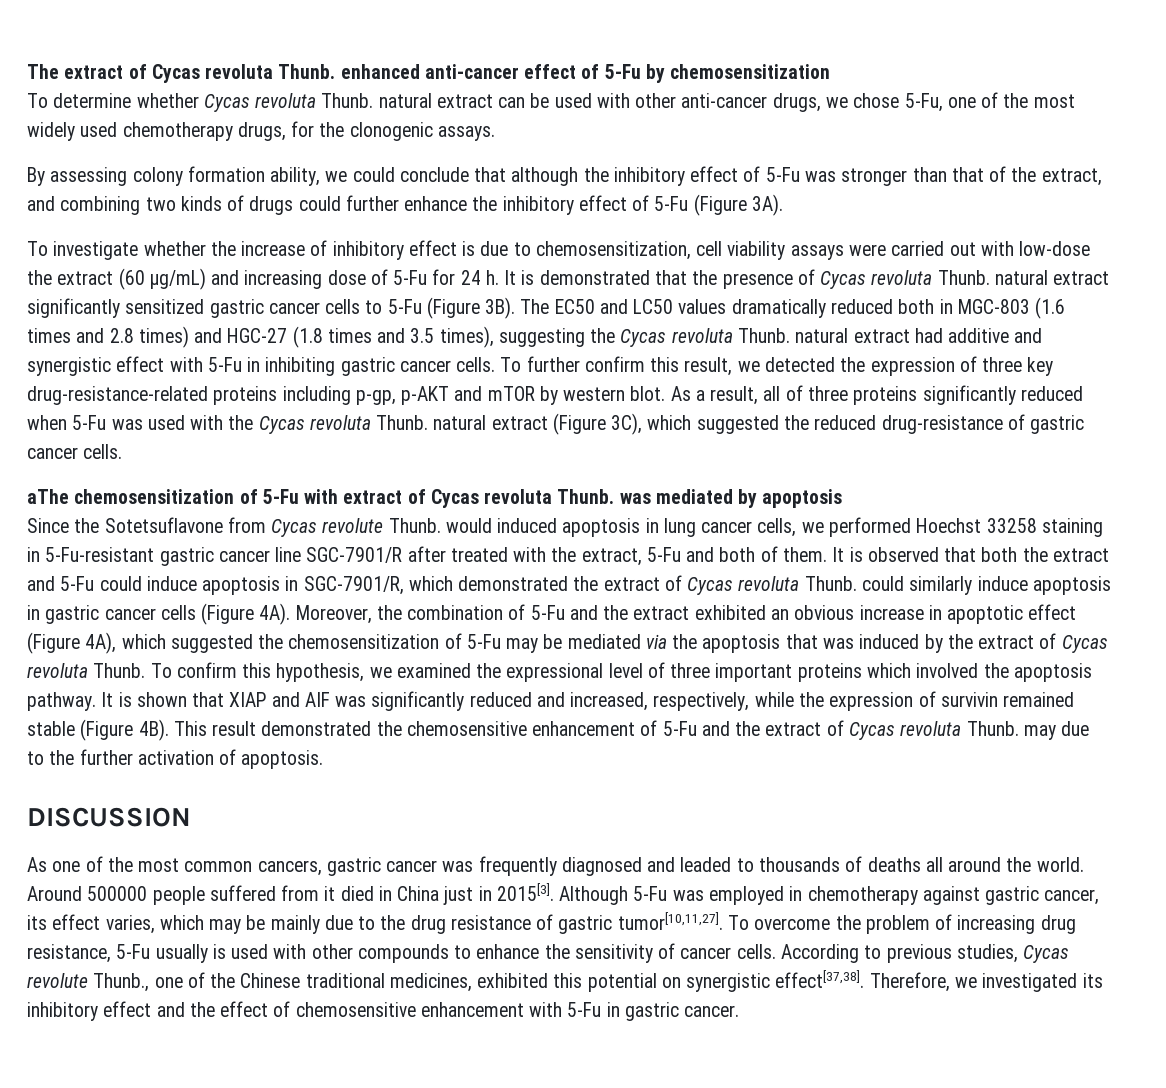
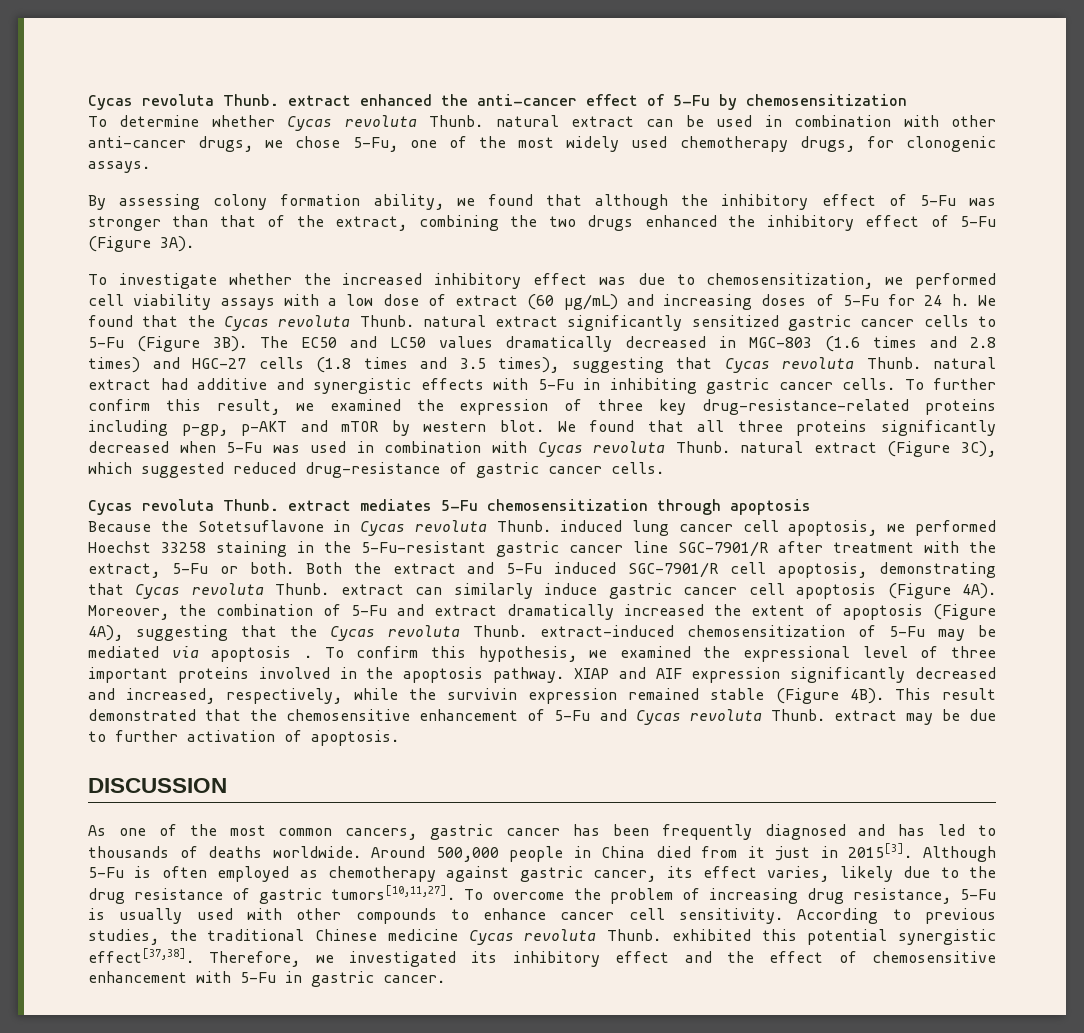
[27,64,420,83] The extract of Cycas revoluta Thunb. enhanced -> [88,94,468,110] Cycas revoluta Thunb. extract enhanced the
(592, 100) none -> [764,115,892,127] in combination
[319,122,345,137] the -> (894, 142) none
[352,167,469,182] could conclude -> [487,194,533,206] found
[27,195,468,215] and combining two kinds of drugs could further enhance -> [418,215,717,231] combining the two drugs enhanced
[241,240,476,260] increase of inhibitory effect is -> [342,273,626,289] increased inhibitory effect was
(691, 250) none -> [885,273,997,289] we performed
[848,241,1091,256] [27,270,52,285] were carried out with low-dose the -> [283,294,446,306] with a low dose of
[327,270,366,285] dose -> [761,294,807,306] doses
[504,269,815,289] It is demonstrated that the presence of -> [978,295,997,306] [88,315,215,327] We found that the
[830,299,935,314] reduced both -> [625,336,707,348] decreased
(288, 335) none -> [258,357,304,369] cells
[590,328,616,343] the -> [676,357,712,369] that
[116,356,165,372] effect -> [420,378,484,390] effects
[764,357,835,372] detected -> [329,399,401,411] examined
[670,385,803,405] As a result, all of -> [557,420,725,432] We found that all
[1020,386,1083,401] reduced -> [88,441,169,453] decreased
[190,415,254,430] with the -> [356,441,527,453] in combination with
[783,415,809,430] the -> (224, 470) none
[27,489,758,508] aThe chemosensitization of 5-Fu with extract of Cycas revoluta Thunb. was mediated by -> [88,499,721,515] Cycas revoluta Thunb. extract mediates 5-Fu chemosensitization through
[27,518,69,533] Since -> [88,521,151,532] Because
[227,517,797,537] from Cycas revolute Thunb. would induced apoptosis in lung cancer cells, -> [333,520,878,536] in Cycas revoluta Thunb. induced lung cancer cell apoptosis,
(40, 554) none -> [324,541,351,553] the
[450,547,508,562] treated -> [833,542,914,553] treatment
[686,546,1109,562] [27,575,1111,595] [27,605,196,624] and both of them. It is observed that both the extract and 5-Fu could induce apoptosis in SGC-7901/R, which demonstrated the extract of Cycas revoluta Thunb. could similarly induce apoptosis in gastric cancer cells -> [219,562,996,578] [88,583,877,599] or both. Both the extract and 5-Fu induced SGC-7901/R cell apoptosis, demonstrating that Cycas revoluta Thunb. extract can similarly induce gastric cancer cell apoptosis
[603,604,1077,624] [27,632,284,654] the extract exhibited an obvious increase in apoptotic effect (Figure 4A), which suggested the -> [434,604,996,620] [88,625,674,641] extract dramatically increased the extent of apoptosis (Figure 4A), suggesting that the Cycas revoluta Thunb. extract-induced
[672,633,1108,653] [27,663,146,678] the apoptosis that was induced by the extract of Cycas revoluta Thunb. -> [211,646,312,662] apoptosis .
[866,663,979,678] which involved -> [258,667,357,679] involved in
[101,691,532,711] It is shown that XIAP and AIF was significantly reduced -> [573,667,997,683] XIAP and AIF expression significantly decreased
[829,691,998,711] expression of survivin -> [446,688,617,704] survivin expression
(372, 728) none -> [205,709,242,721] that
[735,720,1090,740] [27,750,75,765] the extract of Cycas revoluta Thunb. may due to the -> [635,709,996,725] [88,731,106,742] Cycas revoluta Thunb. extract may be due to
[442,861,474,872] was -> [572,824,649,836] has been
[680,857,732,872] leaded -> [898,824,966,836] has led
[925,857,1084,872] [27,885,440,905] all around the world. Around 500000 people suffered from it died in China -> [272,846,765,862] worldwide. Around 500,000 people in China died from it
[672,886,803,905] was employed in -> [134,866,318,882] is often employed as
[159,915,320,934] which may be mainly -> [839,866,893,882] likely
[617,912,723,930] tumor[10,11,27]. -> [331,885,456,900] tumors[10,11,27].
[155,944,226,963] usually is -> [88,908,183,924] is usually
[544,943,1070,963] [27,972,472,992] the sensitivity of cancer cells. According to previous studies, Cycas revolute Thunb., one of the Chinese traditional medicines, -> [560,908,996,924] [88,929,662,945] cancer cell sensitivity. According to previous studies, the traditional Chinese medicine Cycas revoluta Thunb.
[661,977,681,988] on -> (888, 937) none

